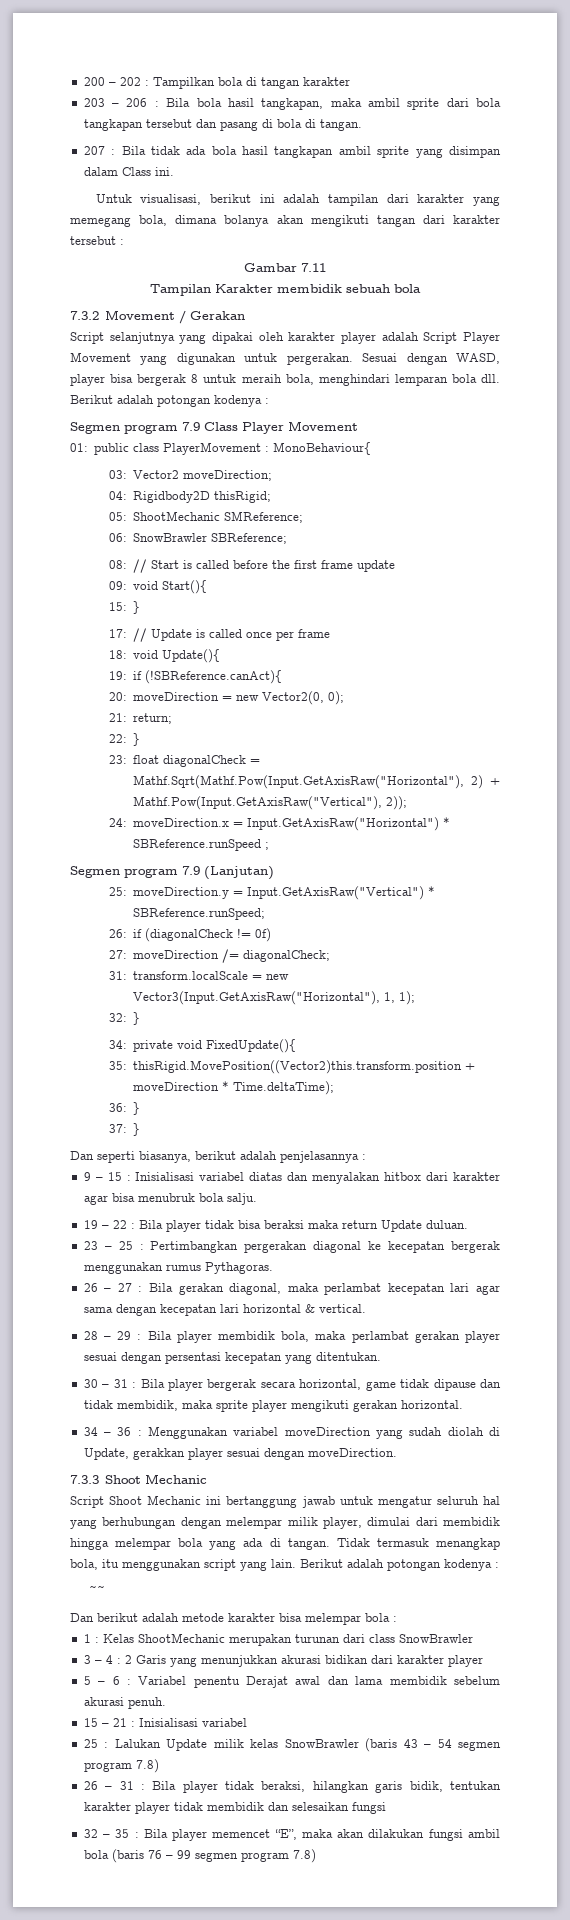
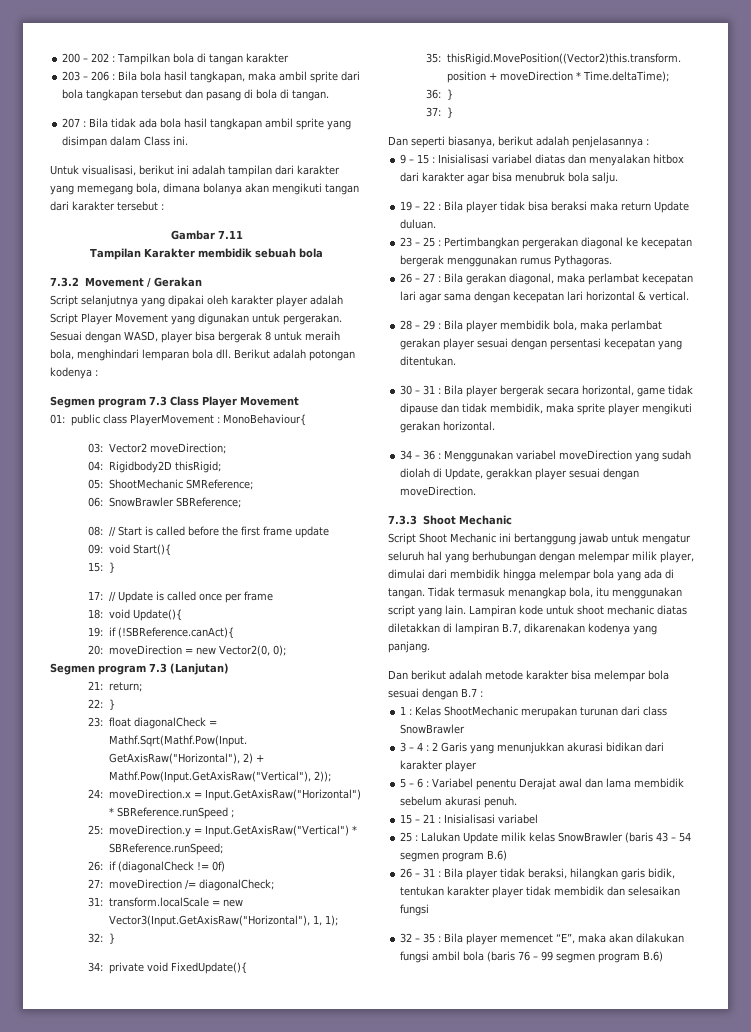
[182,422,200,431] 7.9 -> [149,396,167,406] 7.3
(345, 698) none -> [50,663,229,675] // Segmen program 7.3 (Lanjutan)
[70,866,274,880] // Segmen program 7.9 (Lanjutan) -> (234, 814) none
[300,1559,499,1571] [89,1585,106,1595] Berikut adalah potongan kodenya : // ~~ -> [469,605,687,617] [388,623,657,635] [388,641,430,653] Lampiran kode untuk shoot mechanic diatas diletakkan di lampiran B.7, dikarenakan kodenya yang panjang.
(390, 1617) none -> [388,688,477,700] sesuai dengan B.7
[135,1759,159,1773] 7.8) -> [487,850,508,861] B.6)
[292,1849,316,1863] 7.8) -> [643,951,664,962] B.6)

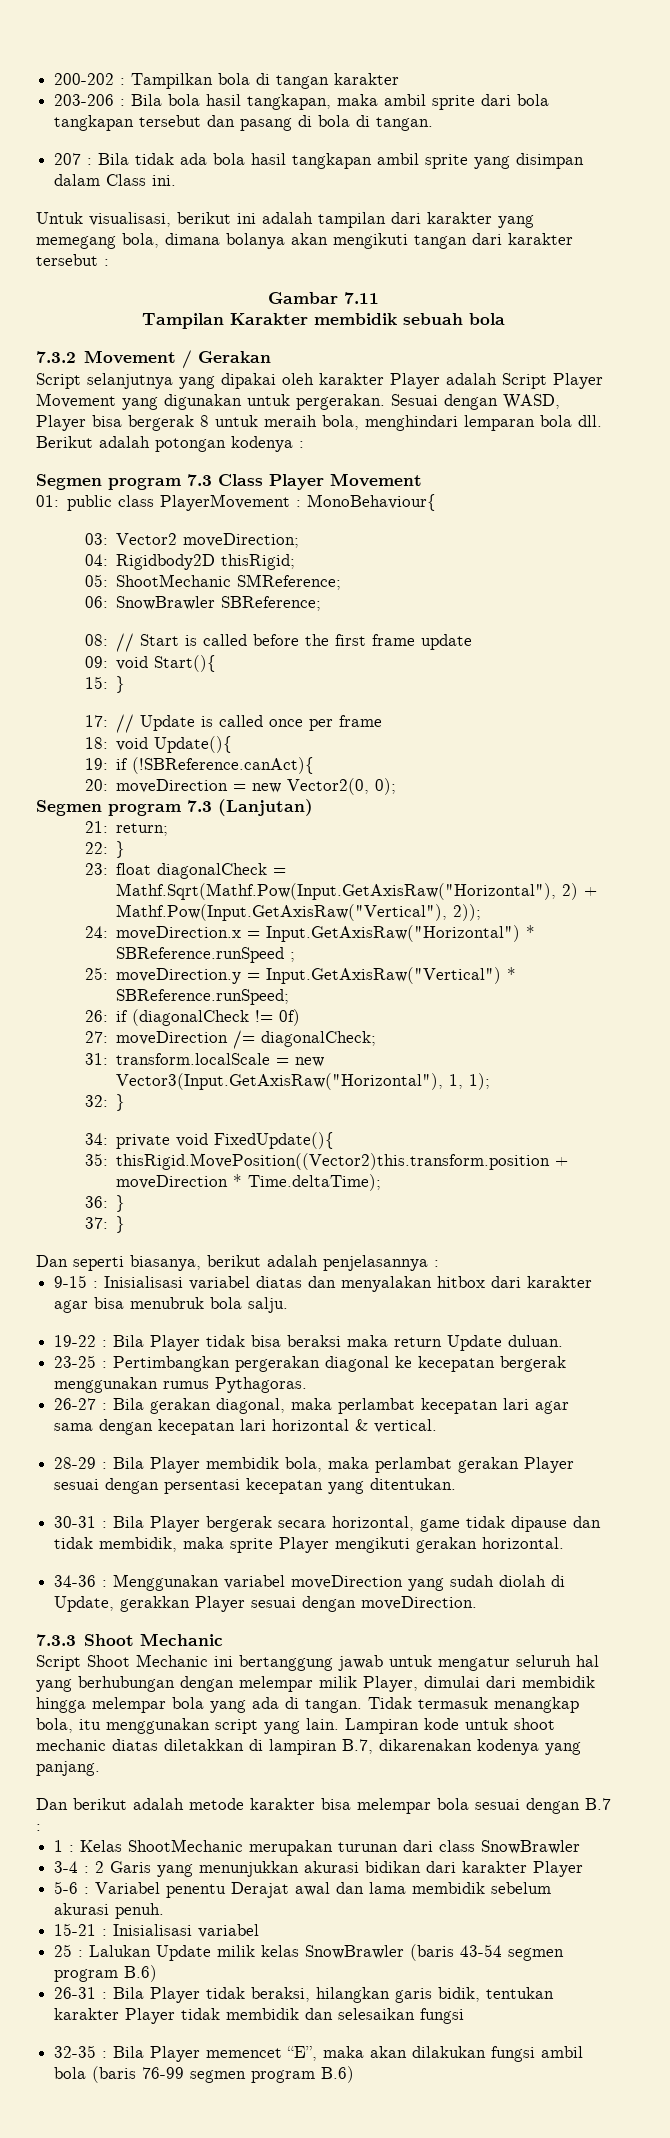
[62,53,110,63] 200 – 202 -> [54,73,115,85] 200-202
[62,71,110,81] 203 – 206 -> [54,94,115,106] 203-206
[276,295,308,307] player -> [390,373,440,389] Player
[161,331,193,343] player -> [36,415,86,431] Player
[400,154,430,164] 9 – 15 -> [54,1275,88,1288] 9-15
[400,201,499,213] 19 – 22 : Bila player -> [54,1335,201,1351] 19-22 : Bila Player
[400,237,436,247] 23 – 25 -> [54,1355,97,1368] 23-25
[400,273,436,283] 26 – 27 -> [54,1398,97,1410] 26-27
[400,320,499,332] 28 – 29 : Bila player -> [54,1457,201,1473] 28-29 : Bila Player
[443,338,476,350] player -> [524,1457,575,1473] Player
[400,385,499,397] 30 – 31 : Bila player -> [54,1516,201,1532] 30-31 : Bila Player
[608,403,641,415] player -> [279,1537,330,1553] Player
[400,450,436,460] 34 – 36 -> [54,1575,97,1587] 34-36
[535,468,568,480] player -> [195,1596,246,1612] Player
[660,551,694,563] player, -> [363,1676,418,1692] Player,
[400,742,424,752] 3 – 4 -> [54,1861,79,1873] 3-4
[445,760,478,772] [400,778,424,788] player // 5 – 6 -> [533,1861,584,1877] [54,1881,79,1894] Player // 5-6
[400,814,436,824] 15 – 21 -> [54,1923,97,1936] 15-21
[656,832,692,842] 43 – 54 -> [460,1944,503,1957] 43-54
[400,868,499,880] 26 – 31 : Bila player -> [54,1987,201,2003] 26-31 : Bila Player
[492,886,525,898] player -> [125,2008,176,2024] Player
[400,933,499,945] 32 – 35 : Bila player -> [54,2045,201,2062] 32-35 : Bila Player
[518,951,554,961] 76 – 99 -> [142,2067,185,2079] 76-99

